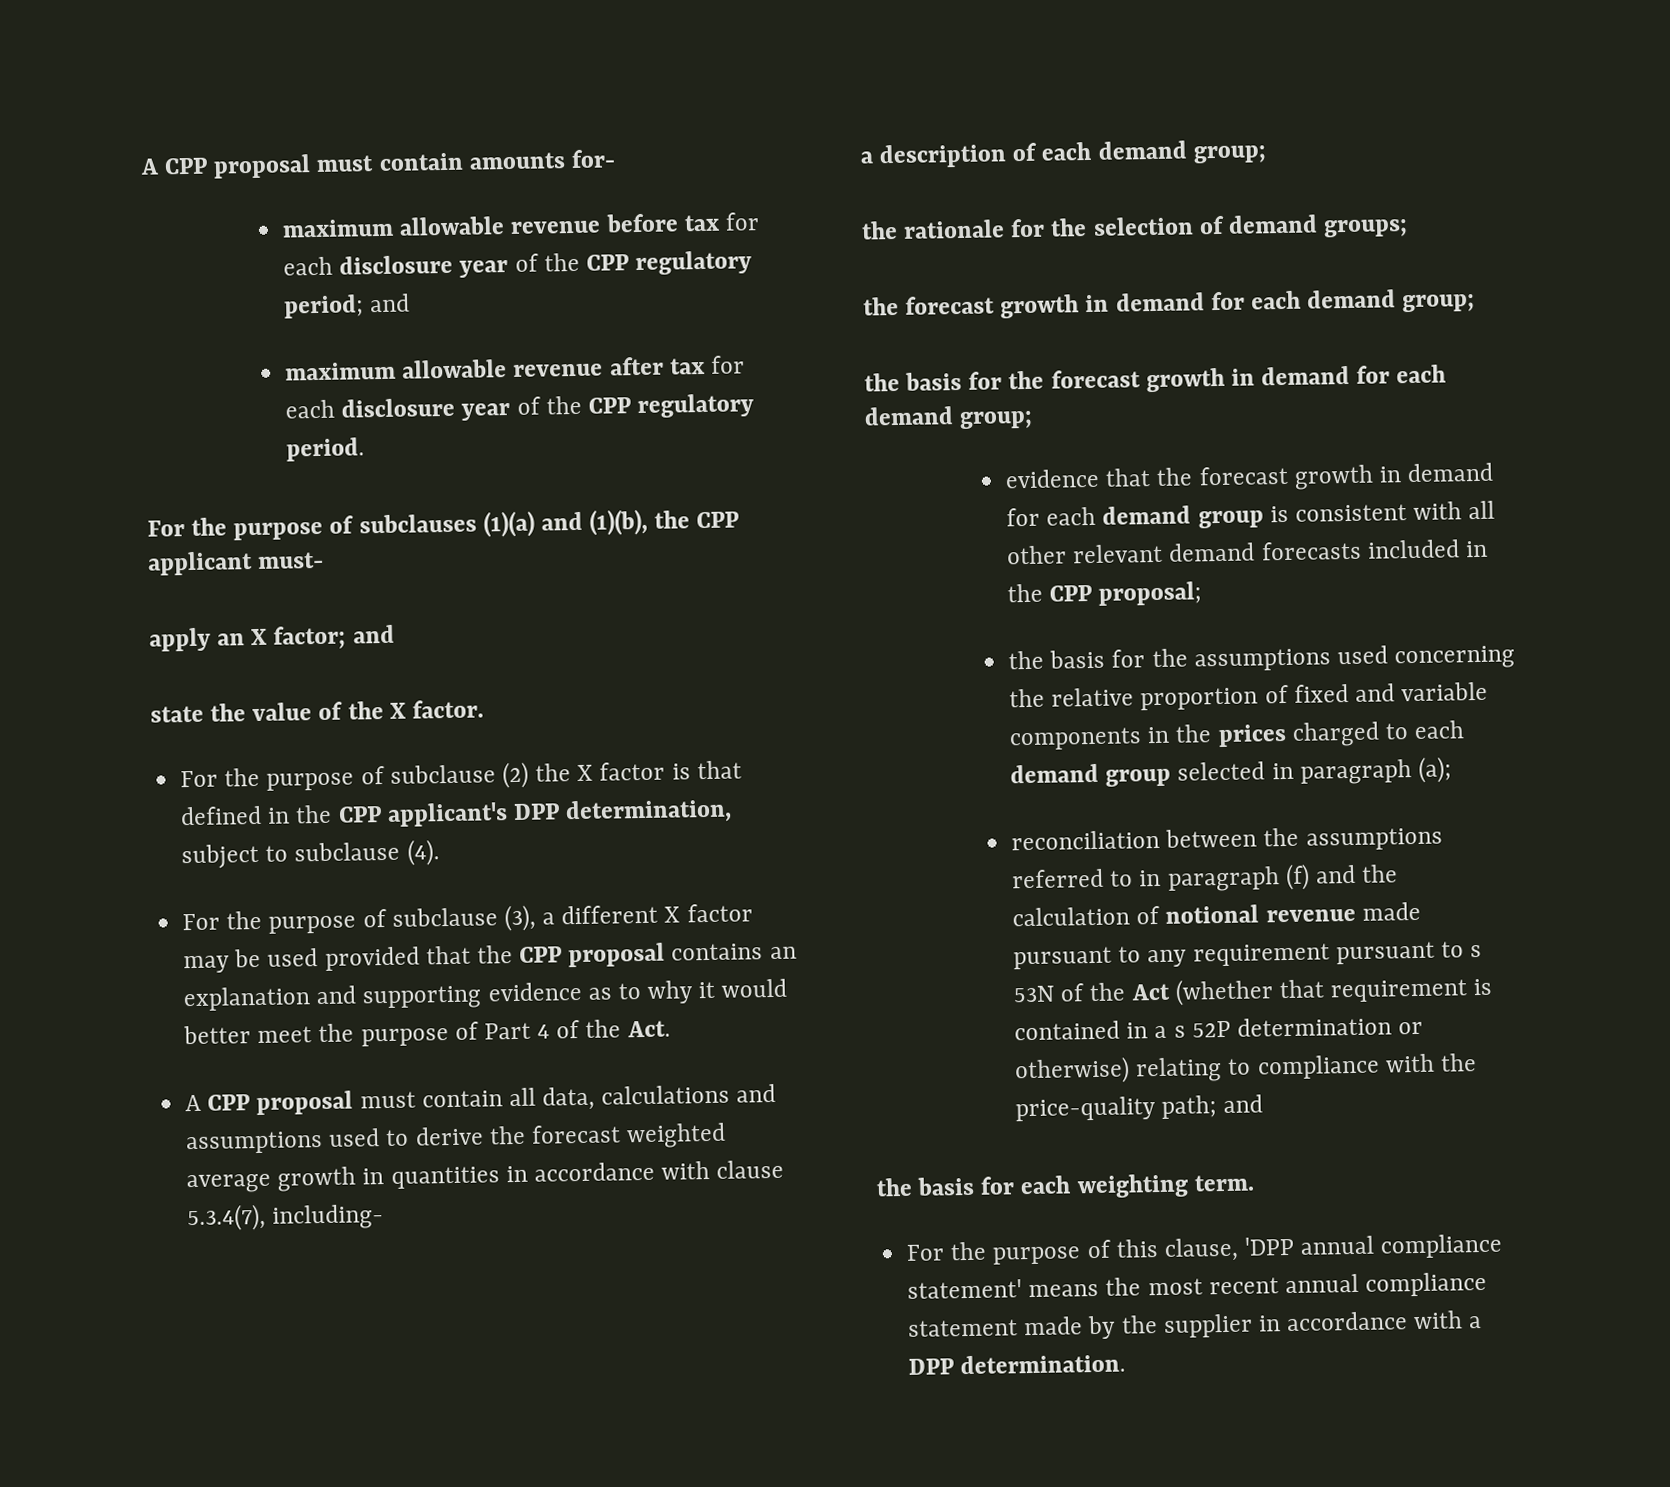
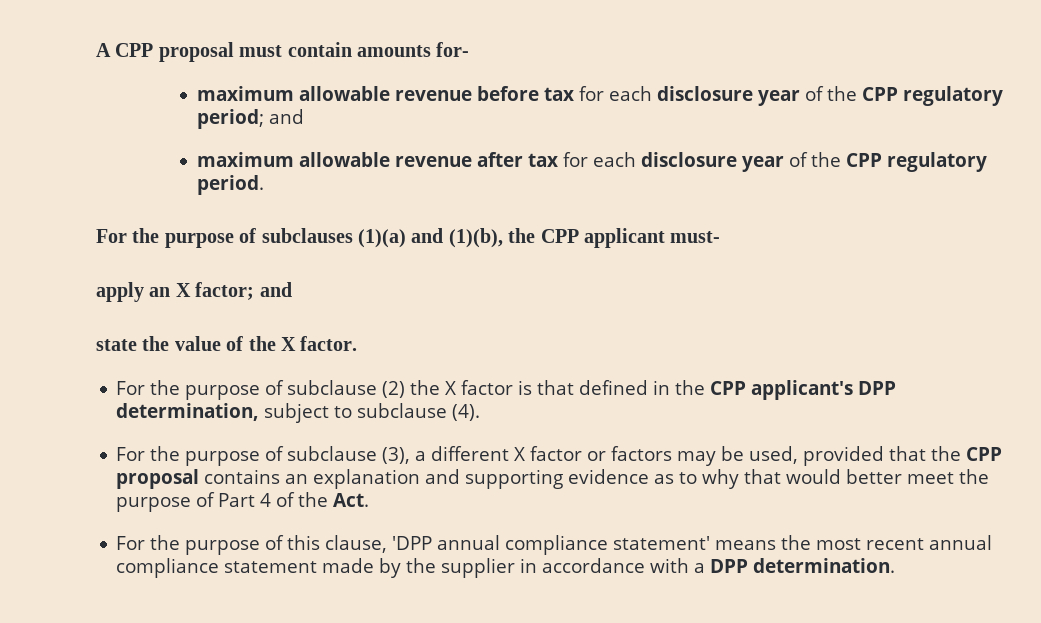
(753, 913) none -> [587,446,673,461] or factors
[267,948,319,967] used -> [749,446,799,464] used,
[698,981,716,999] it -> [744,469,782,484] that
[185,1083,777,1116] [185,1122,727,1155] [186,1159,785,1194] [187,1203,385,1232] [860,140,1267,169] [861,214,1409,240] [863,289,1476,319] [864,364,1447,393] [864,406,1034,430] [1005,462,1494,490] [1006,500,1496,529] [1006,539,1488,565] [1007,581,1203,606] [1008,645,1516,672] [1009,681,1489,711] [1009,720,1465,751] [1010,756,1452,787] [1011,827,1443,851] [1011,863,1399,892] [1012,901,1421,927] [1013,941,1483,970] [1013,978,1493,1006] [1014,1016,1424,1041] [1014,1053,1477,1085] [1015,1094,1264,1122] [876,1173,1254,1199] // A CPP proposal must contain all data, calculations and assumptions used to derive the forecast weighted average growth in quantities in accordance with clause 5.3.4(7), including- // a description of each demand group; // the rationale for the selection of demand groups; // the forecast growth in demand for each demand group; // the basis for the forecast growth in demand for each demand group; // evidence that the forecast growth in demand for each demand group is consistent with all other relevant demand forecasts included in the CPP proposal; // the basis for the assumptions used concerning the relative proportion of fixed and variable components in the prices charged to each demand group selected in paragraph (a); // reconciliation between the assumptions referred to in paragraph (f) and the calculation of notional revenue made pursuant to any requirement pursuant to s 53N of the Act (whether that requirement is contained in a s 52P determination or otherwise) relating to compliance with the price-quality path; and // the basis for each weighting term. -> (370, 500) none

